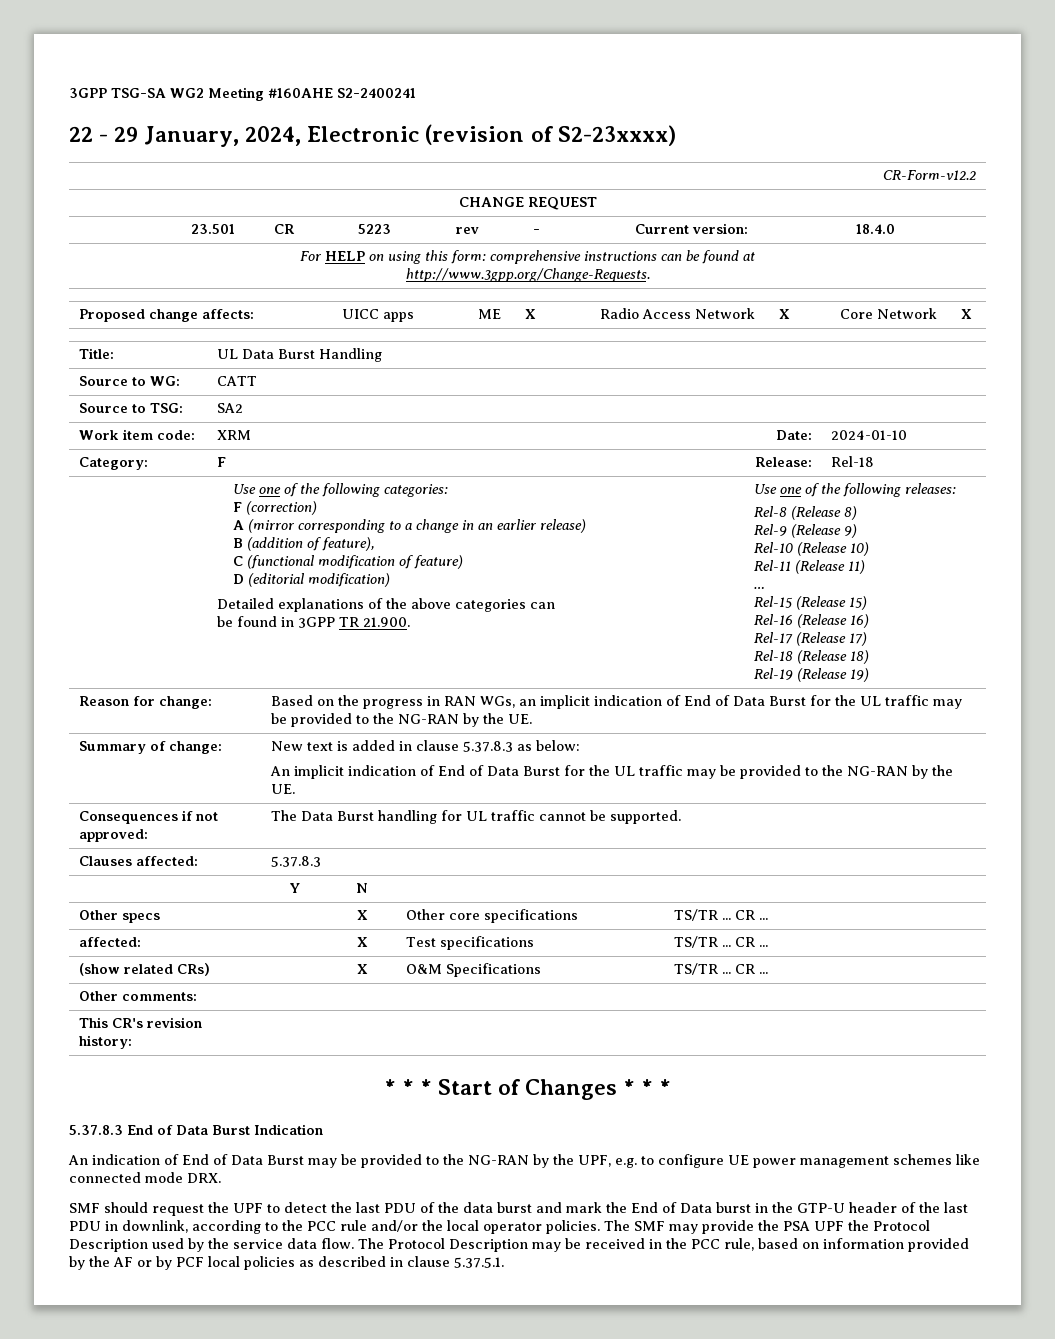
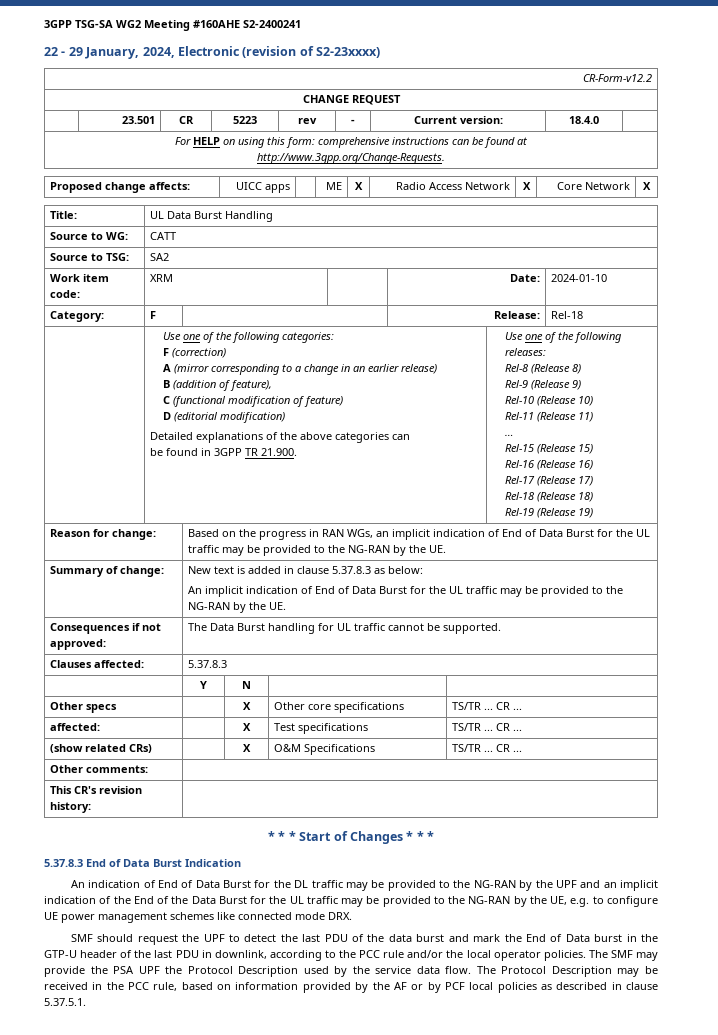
[308,1154,611,1168] may be provided to the NG-RAN by the UPF, -> [254,880,658,891] [44,896,568,907] for the DL traffic may be provided to the NG-RAN by the UPF and an implicit indication of the End of the Data Burst for the UL traffic may be provided to the NG-RAN by the UE,

